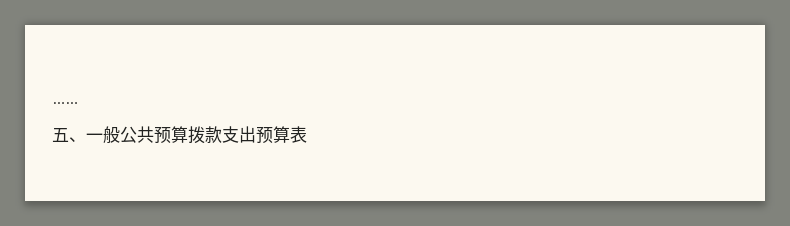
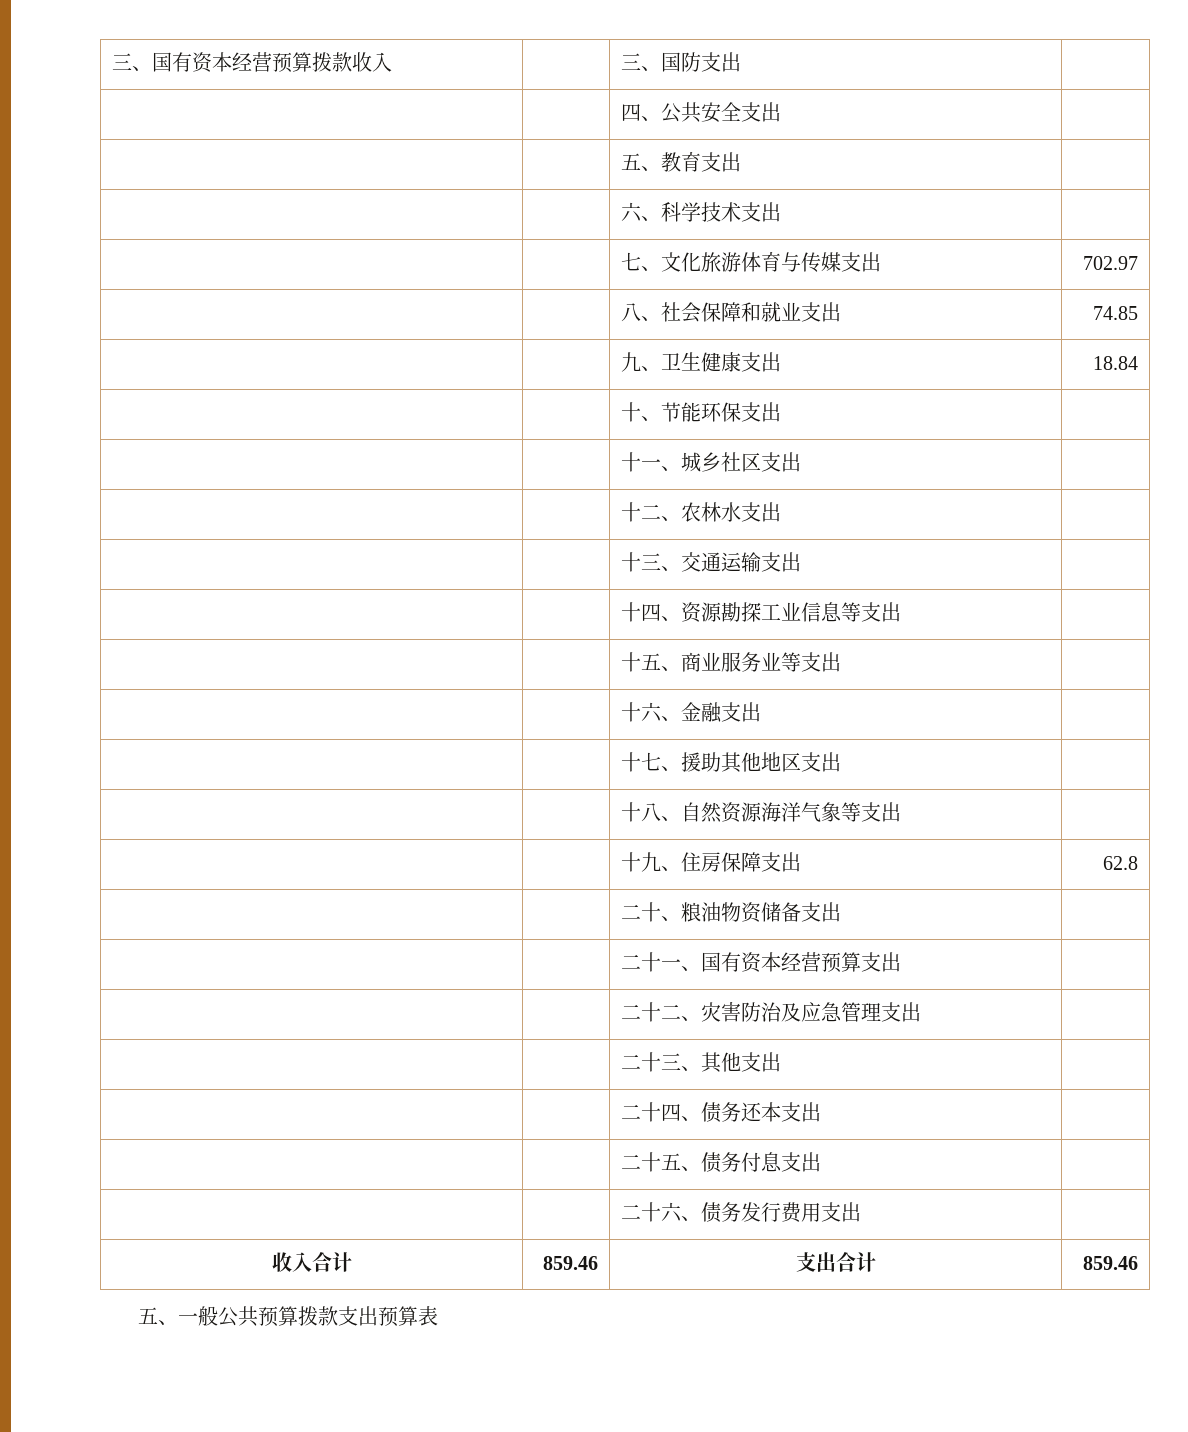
[52,102,78,104] …… -> [112,52,393,73] [621,52,742,72] [621,102,782,123] [621,152,742,172] [621,202,782,222] [621,252,882,272] [1082,256,1138,270] [621,302,842,323] [1092,306,1138,320] [621,352,782,372] [1092,356,1138,370] [621,402,782,422] [621,452,802,472] [621,502,782,522] [621,552,802,572] [621,602,902,623] [621,652,842,672] [621,702,762,723] [621,752,842,773] [621,802,902,823] [621,852,802,872] [1102,856,1138,870] [621,902,842,923] [621,952,902,973] [621,1002,922,1022] [621,1052,782,1073] [621,1102,822,1123] [621,1152,822,1173] [621,1202,862,1223] [271,1252,352,1272] [542,1256,598,1270] [795,1252,876,1272] [1082,1256,1138,1270] 三、国有资本经营预算拨款收入 | | 三、国防支出 | // | | 四、公共安全支出 | // | | 五、教育支出 | // | | 六、科学技术支出 | // | | 七、文化旅游体育与传媒支出 | 702.97 // | | 八、社会保障和就业支出 | 74.85 // | | 九、卫生健康支出 | 18.84 // | | 十、节能环保支出 | // | | 十一、城乡社区支出 | // | | 十二、农林水支出 | // | | 十三、交通运输支出 | // | | 十四、资源勘探工业信息等支出 | // | | 十五、商业服务业等支出 | // | | 十六、金融支出 | // | | 十七、援助其他地区支出 | // | | 十八、自然资源海洋气象等支出 | // | | 十九、住房保障支出 | 62.8 // | | 二十、粮油物资储备支出 | // | | 二十一、国有资本经营预算支出 | // | | 二十二、灾害防治及应急管理支出 | // | | 二十三、其他支出 | // | | 二十四、债务还本支出 | // | | 二十五、债务付息支出 | // | | 二十六、债务发行费用支出 | // 收入合计 | 859.46 | 支出合计 | 859.46

